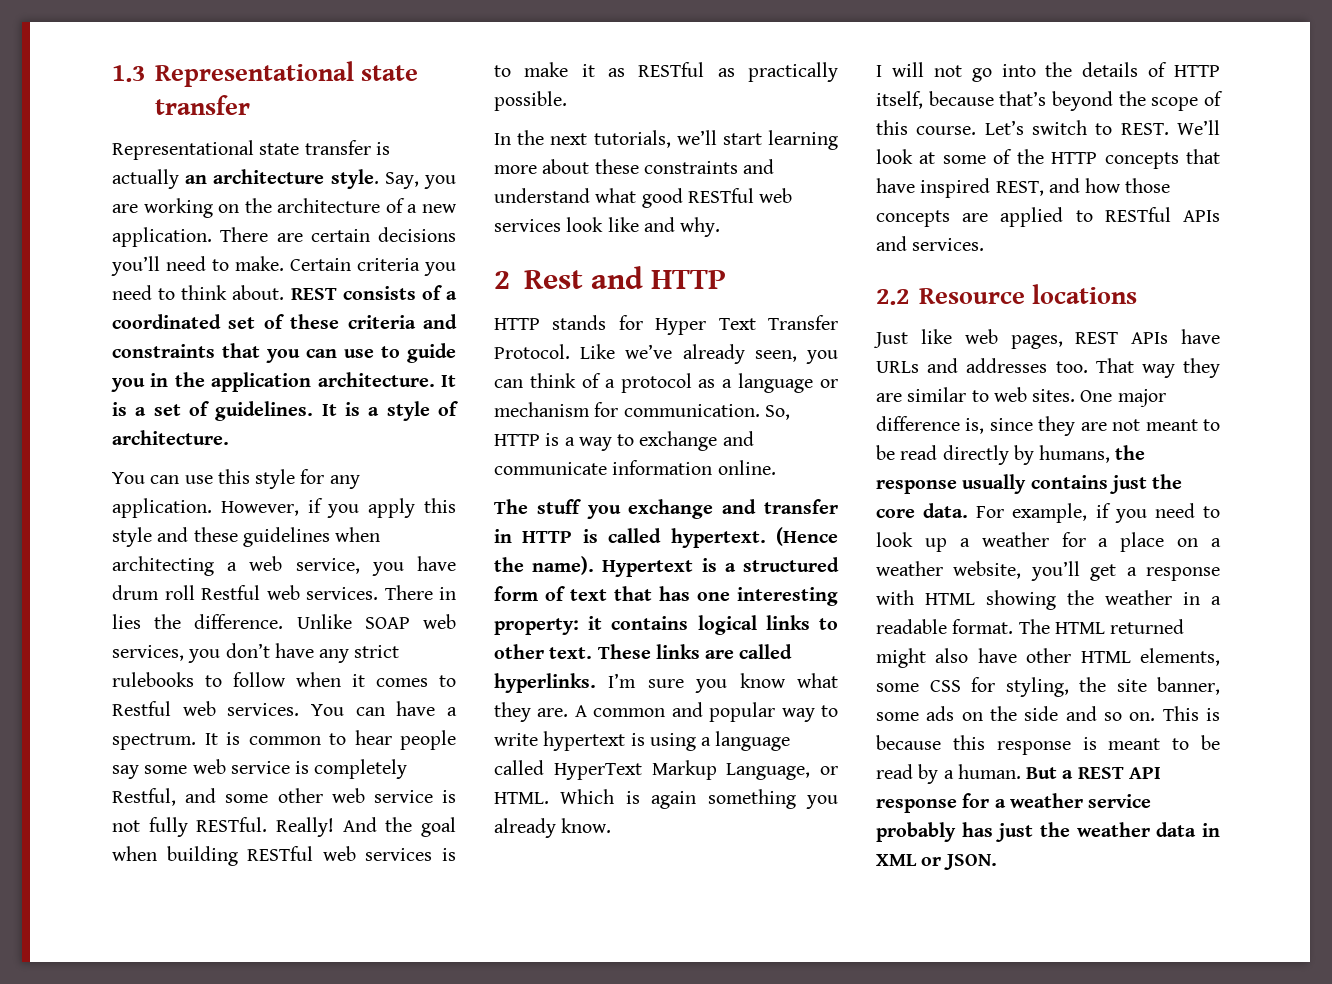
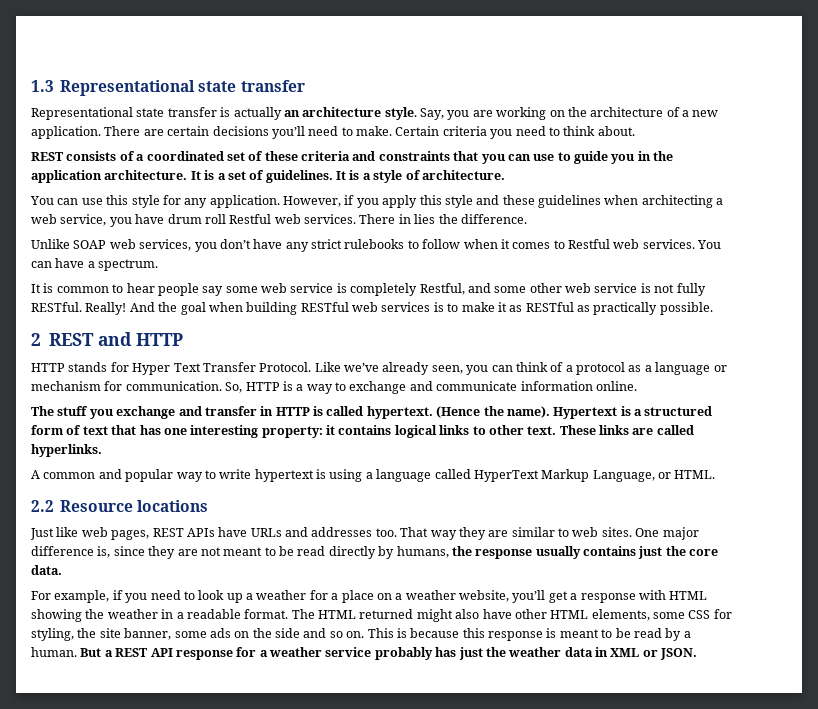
(285, 292) none -> (635, 131) //
(284, 621) none -> (527, 219) //
(196, 741) none -> (159, 265) //
[494,130,838,150] [494,159,775,174] [494,188,793,208] [494,217,721,237] // In the next tutorials, we’ll start learning more about these constraints and understand what good RESTful web services look like and why. -> (713, 308) none
[523,270,583,289] Rest -> [48,333,94,346] REST
[608,673,838,693] [494,702,569,722] I’m sure you know what they are. -> (102, 450) //
[560,789,838,809] [494,818,612,838] [876,62,1220,82] [876,91,1223,111] [876,120,1220,135] [876,149,1220,169] [876,178,1171,198] [876,207,1220,227] [876,236,985,251] Which is again something you already know. // I will not go into the details of HTTP itself, because that’s beyond the scope of this course. Let’s switch to REST. We’ll look at some of the HTTP concepts that have inspired REST, and how those concepts are applied to RESTful APIs and services. -> (716, 474) none
(969, 510) none -> (62, 570) //

